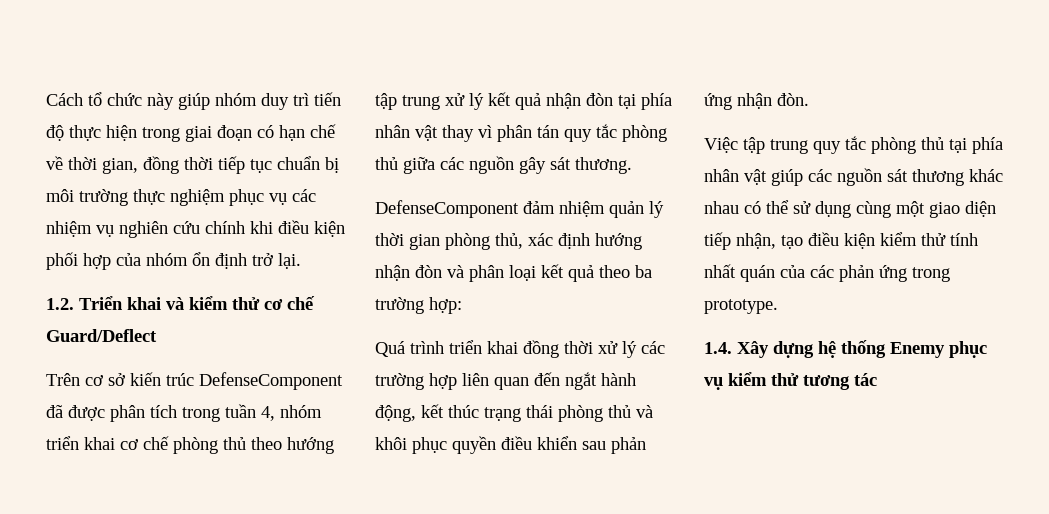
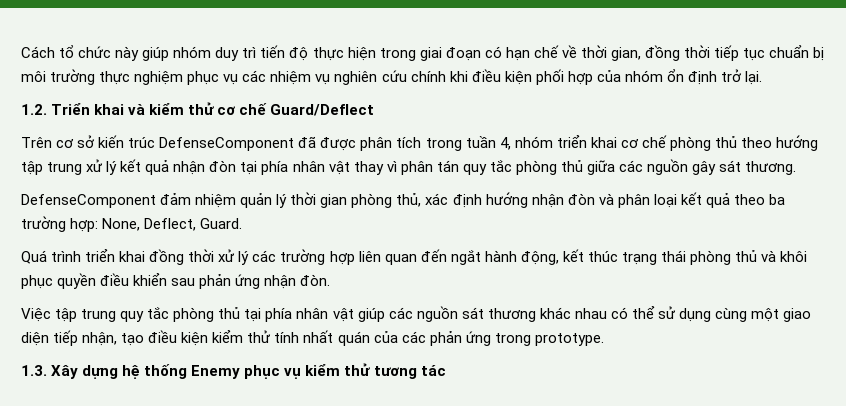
(462, 305) none -> [102,218,243,231] None, Deflect, Guard.
[704,342,732,354] 1.4. -> [21,365,47,376] 1.3.

